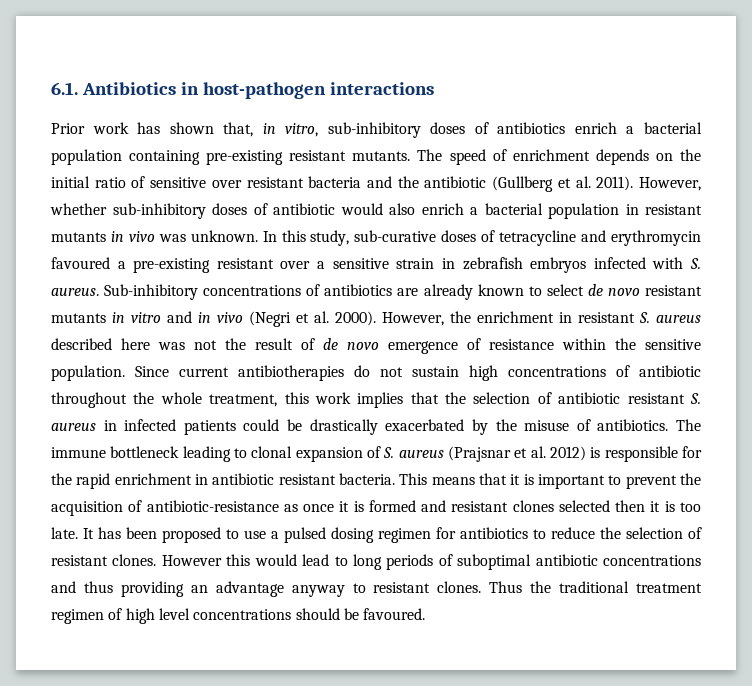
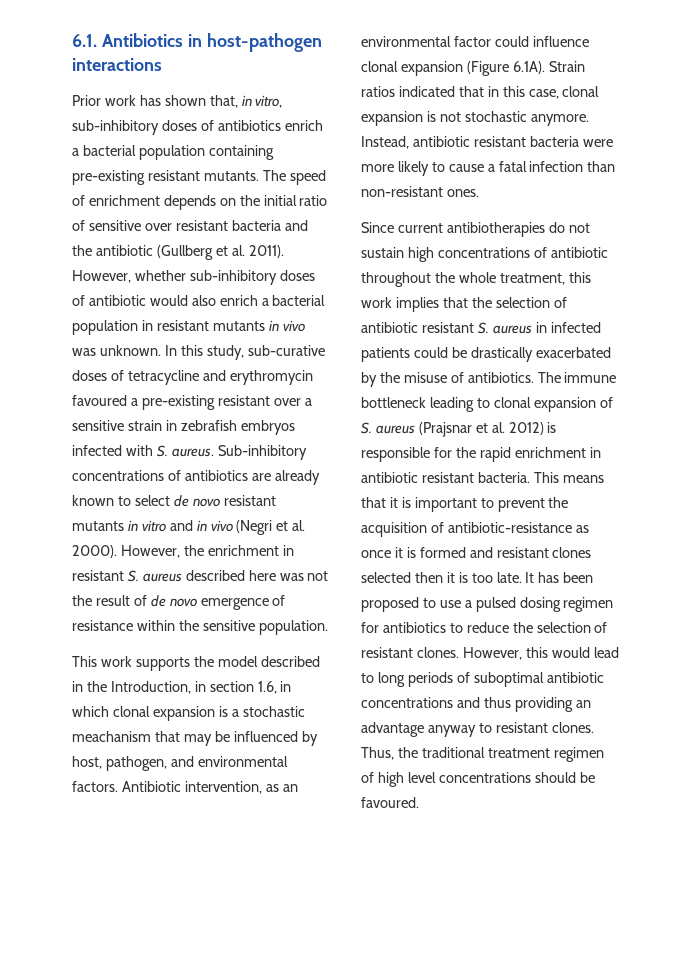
(125, 373) none -> [72,656,320,671] [72,681,292,694] [72,706,305,721] [72,731,318,746] [72,756,288,771] [72,781,298,794] [361,36,589,47] [361,61,585,76] [361,86,600,99] [361,111,589,126] [361,136,613,149] [361,161,616,176] [361,186,479,197] // This work supports the model described in the Introduction, in section 1.6, in which clonal expansion is a stochastic meachanism that may be influenced by host, pathogen, and environmental factors. Antibiotic intervention, as an environmental factor could influence clonal expansion (Figure 6.1A). Strain ratios indicated that in this case, clonal expansion is not stochastic anymore. Instead, antibiotic resistant bacteria were more likely to cause a fatal infection than non-resistant ones. //
[161,555,222,566] However -> [462,647,522,660] However,
[489,581,523,593] Thus -> [361,747,394,760] Thus,

